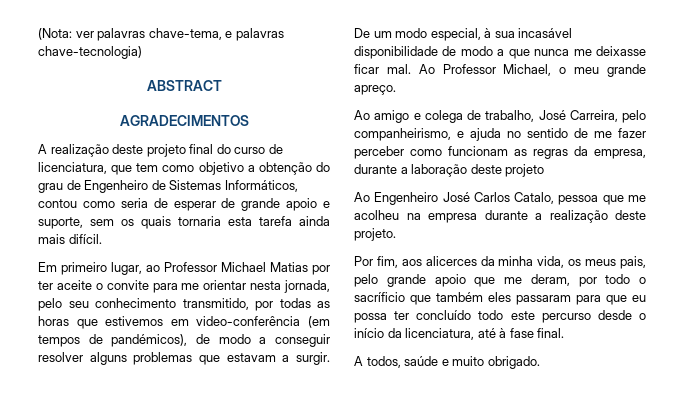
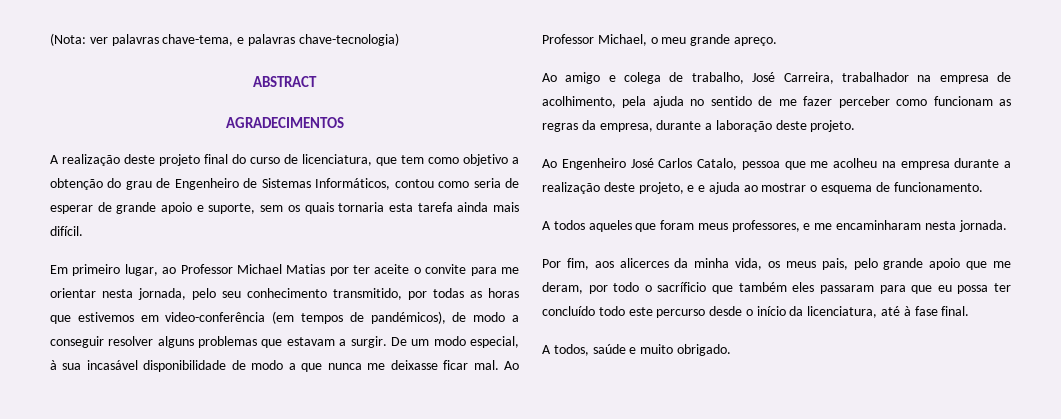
[622,110,646,123] [354,128,464,141] pelo companheirismo, e -> [841,72,1011,84] [542,96,647,108] trabalhador na empresa de acolhimento, pela
[505,164,545,177] projeto -> [810,120,856,132] projeto.
[354,228,396,241] projeto. -> [638,182,983,194] [542,220,1007,232] projeto, e e ajuda ao mostrar o esquema de funcionamento. // A todos aqueles que foram meus professores, e me encaminharam nesta jornada.

